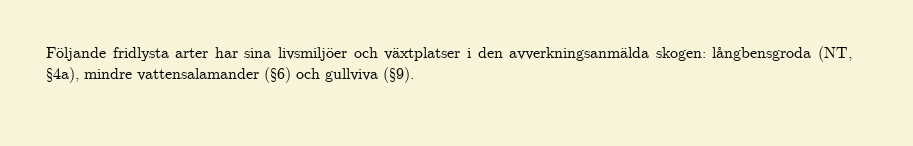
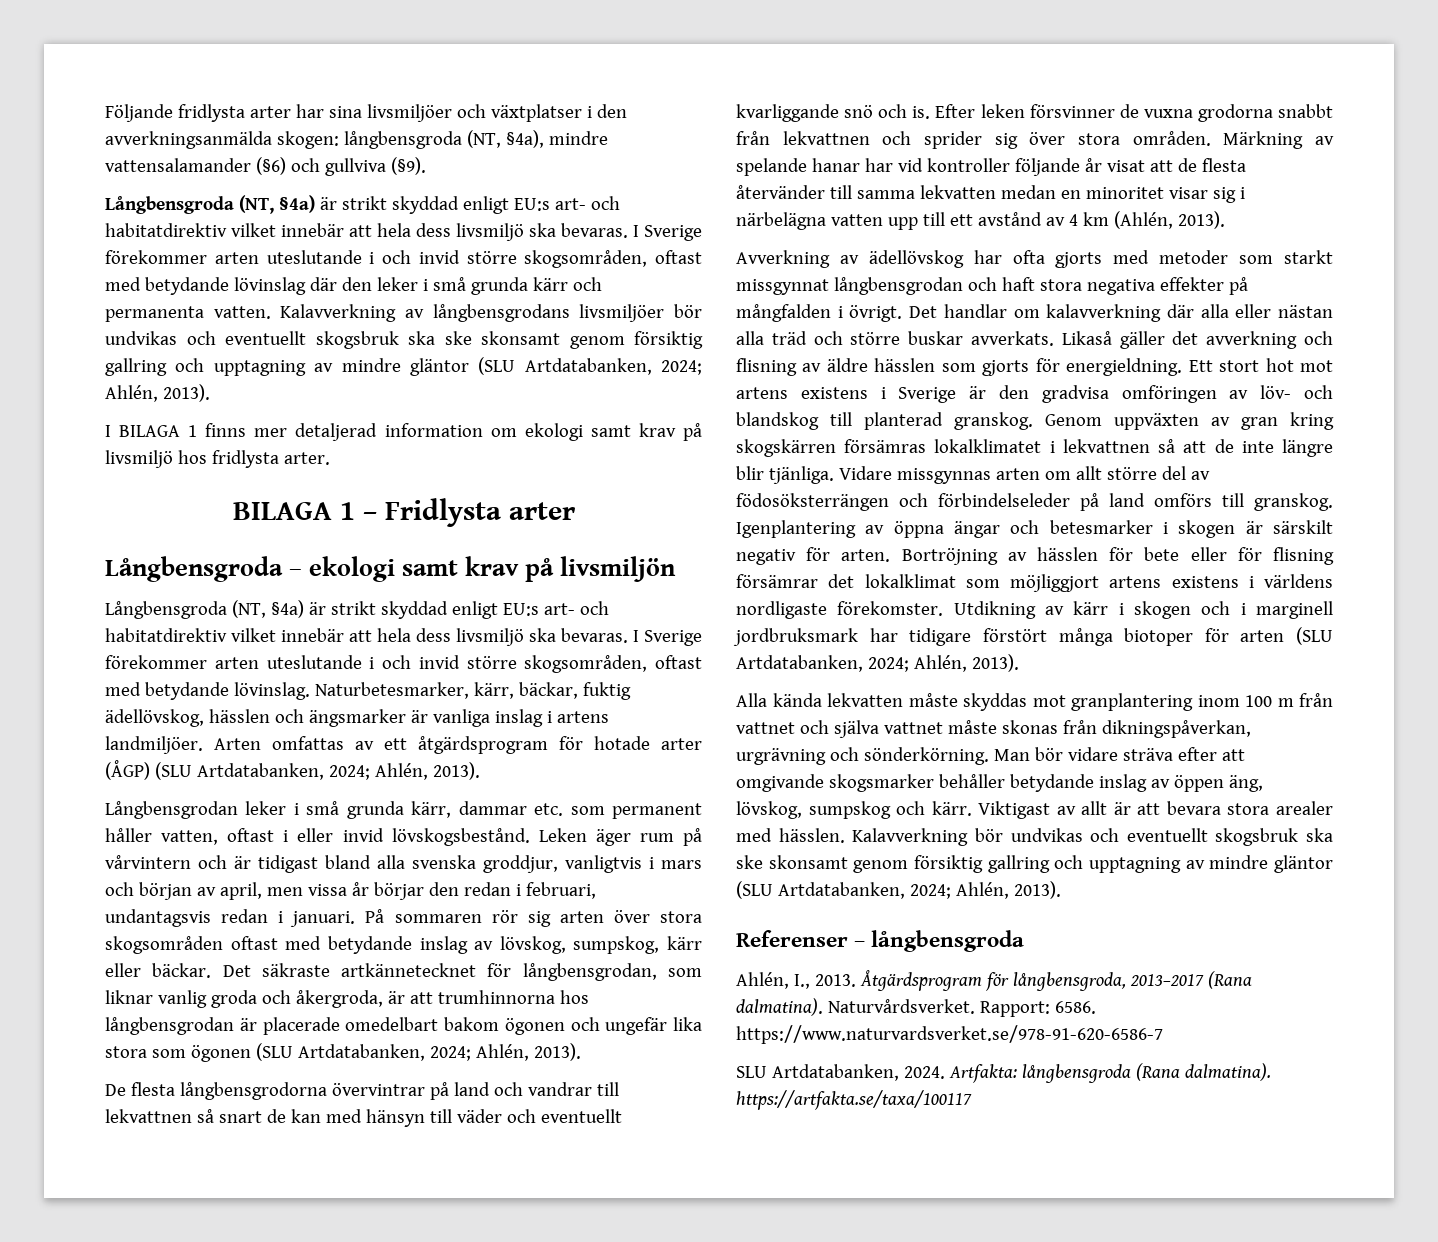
(414, 75) none -> [105,195,620,214] [105,223,702,241] [105,250,702,268] [105,277,602,295] [105,304,702,322] [105,331,703,349] [105,357,702,376] [105,384,210,402] [105,423,702,441] [105,450,330,468] [232,498,575,527] [105,556,677,582] [105,600,609,619] [105,628,702,646] [105,655,702,673] [105,682,631,700] [105,709,609,727] [105,736,702,754] [105,760,480,780] [105,801,702,819] [105,828,703,846] [105,855,702,873] [105,882,596,900] [105,909,703,927] [105,936,702,954] [105,963,702,981] [105,990,589,1008] [105,1017,702,1035] [105,1043,581,1062] [105,1082,619,1100] [105,1109,622,1127] [736,104,1333,122] [736,131,1334,149] [736,158,1246,176] [736,185,1245,203] [736,211,1225,230] [736,250,1333,268] [736,277,1248,295] [736,304,1333,322] [736,331,1333,349] [736,358,1333,376] [736,385,1333,403] [736,412,1334,430] [736,439,1333,457] [736,466,1210,484] [736,493,1333,511] [736,520,1333,538] [736,547,1334,565] [736,574,1333,592] [736,601,1333,619] [733,627,1333,646] [736,654,1019,672] [736,693,1333,711] [736,720,1251,738] [736,747,1245,765] [736,774,1263,792] [736,801,1333,819] [736,828,1333,846] [736,855,1333,873] [736,881,1061,899] [736,930,1025,952] [736,970,1252,991] [736,998,1096,1017] [736,1025,1163,1044] [736,1063,1271,1083] [736,1090,972,1110] // Långbensgroda (NT, §4a) är strikt skyddad enligt EU:s art- och habitatdirektiv vilket innebär att hela dess livsmiljö ska bevaras. I Sverige förekommer arten uteslutande i och invid större skogsområden, oftast med betydande lövinslag där den leker i små grunda kärr och permanenta vatten. Kalavverkning av långbensgrodans livsmiljöer bör undvikas och eventuellt skogsbruk ska ske skonsamt genom försiktig gallring och upptagning av mindre gläntor (SLU Artdatabanken, 2024; Ahlén, 2013). // I BILAGA 1 finns mer detaljerad information om ekologi samt krav på livsmiljö hos fridlysta arter. // BILAGA 1 – Fridlysta arter // Långbensgroda – ekologi samt krav på livsmiljön // Långbensgroda (NT, §4a) är strikt skyddad enligt EU:s art- och habitatdirektiv vilket innebär att hela dess livsmiljö ska bevaras. I Sverige förekommer arten uteslutande i och invid större skogsområden, oftast med betydande lövinslag. Naturbetesmarker, kärr, bäckar, fuktig ädellövskog, hässlen och ängsmarker är vanliga inslag i artens landmiljöer. Arten omfattas av ett åtgärdsprogram för hotade arter (ÅGP) (SLU Artdatabanken, 2024; Ahlén, 2013). // Långbensgrodan leker i små grunda kärr, dammar etc. som permanent håller vatten, oftast i eller invid lövskogsbestånd. Leken äger rum på vårvintern och är tidigast bland alla svenska groddjur, vanligtvis i mars och början av april, men vissa år börjar den redan i februari, undantagsvis redan i januari. På sommaren rör sig arten över stora skogsområden oftast med betydande inslag av lövskog, sumpskog, kärr eller bäckar. Det säkraste artkännetecknet för långbensgrodan, som liknar vanlig groda och åkergroda, är att trumhinnorna hos långbensgrodan är placerade omedelbart bakom ögonen och ungefär lika stora som ögonen (SLU Artdatabanken, 2024; Ahlén, 2013). // De flesta långbensgrodorna övervintrar på land och vandrar till lekvattnen så snart de kan med hänsyn till väder och eventuellt kvarliggande snö och is. Efter leken försvinner de vuxna grodorna snabbt från lekvattnen och sprider sig över stora områden. Märkning av spelande hanar har vid kontroller följande år visat att de flesta återvänder till samma lekvatten medan en minoritet visar sig i närbelägna vatten upp till ett avstånd av 4 km (Ahlén, 2013). // Avverkning av ädellövskog har ofta gjorts med metoder som starkt missgynnat långbensgrodan och haft stora negativa effekter på mångfalden i övrigt. Det handlar om kalavverkning där alla eller nästan alla träd och större buskar avverkats. Likaså gäller det avverkning och flisning av äldre hässlen som gjorts för energieldning. Ett stort hot mot artens existens i Sverige är den gradvisa omföringen av löv- och blandskog till planterad granskog. Genom uppväxten av gran kring skogskärren försämras lokalklimatet i lekvattnen så att de inte längre blir tjänliga. Vidare missgynnas arten om allt större del av födosöksterrängen och förbindelseleder på land omförs till granskog. Igenplantering av öppna ängar och betesmarker i skogen är särskilt negativ för arten. Bortröjning av hässlen för bete eller för flisning försämrar det lokalklimat som möjliggjort artens existens i världens nordligaste förekomster. Utdikning av kärr i skogen och i marginell jordbruksmark har tidigare förstört många biotoper för arten (SLU Artdatabanken, 2024; Ahlén, 2013). // Alla kända lekvatten måste skyddas mot granplantering inom 100 m från vattnet och själva vattnet måste skonas från dikningspåverkan, urgrävning och sönderkörning. Man bör vidare sträva efter att omgivande skogsmarker behåller betydande inslag av öppen äng, lövskog, sumpskog och kärr. Viktigast av allt är att bevara stora arealer med hässlen. Kalavverkning bör undvikas och eventuellt skogsbruk ska ske skonsamt genom försiktig gallring och upptagning av mindre gläntor (SLU Artdatabanken, 2024; Ahlén, 2013). // Referenser – långbensgroda // Ahlén, I., 2013. Åtgärdsprogram för långbensgroda, 2013–2017 (Rana dalmatina). Naturvårdsverket. Rapport: 6586. https://www.naturvardsverket.se/978-91-620-6586-7 // SLU Artdatabanken, 2024. Artfakta: långbensgroda (Rana dalmatina). https://artfakta.se/taxa/100117

